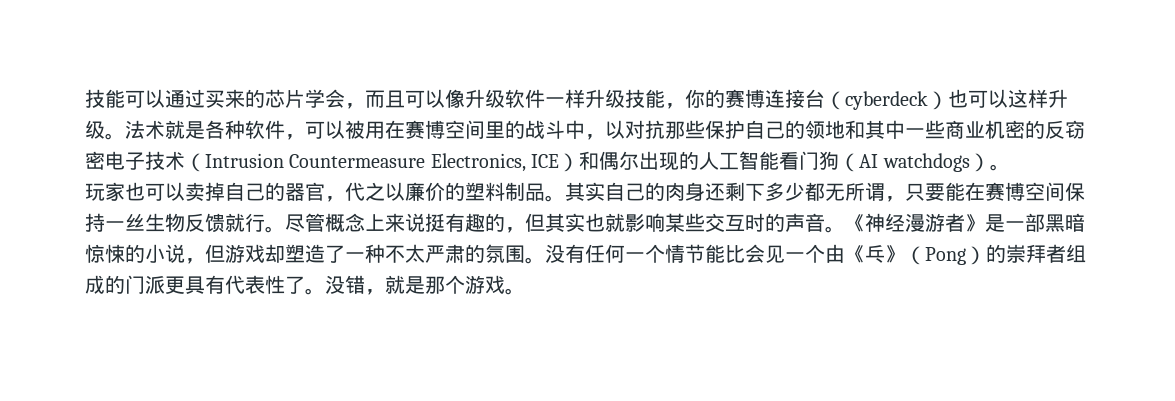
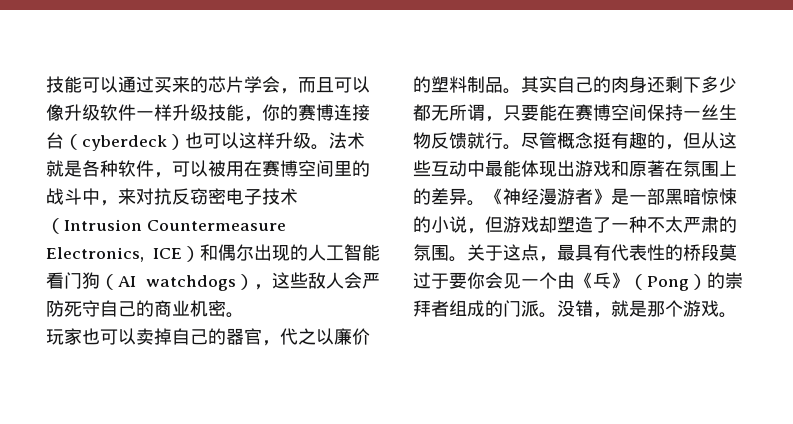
[605,120,1045,139] 以对抗那些保护自己的领地和其中一些商业机密的 -> [118,188,172,205] 来对抗
(990, 162) none -> [253,272,380,290] [46,300,226,317] ，这些敌人会严防死守自己的商业机密
[365,213,425,232] 上来说 -> (593, 140) none
[545,213,825,232] 其实也就影响某些交互时的声音 -> [701,132,737,149] [413,160,737,177] [413,188,467,205] 从这些互动中最能体现出游戏和原著在氛围上的差异
[545,244,745,263] 没有任何一个情节能比 -> [467,244,737,262] [413,272,485,289] 关于这点，最具有代表性的桥段莫过于要你
[165,275,305,294] 更具有代表性了 -> (539, 308) none

